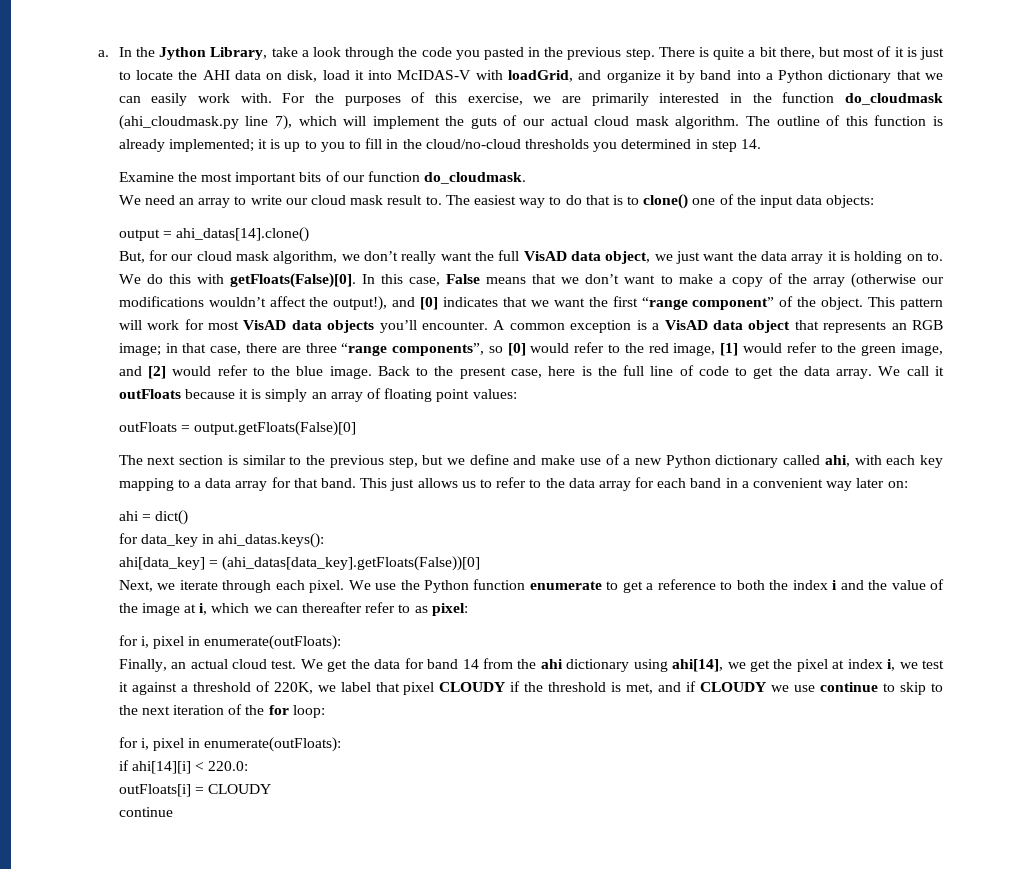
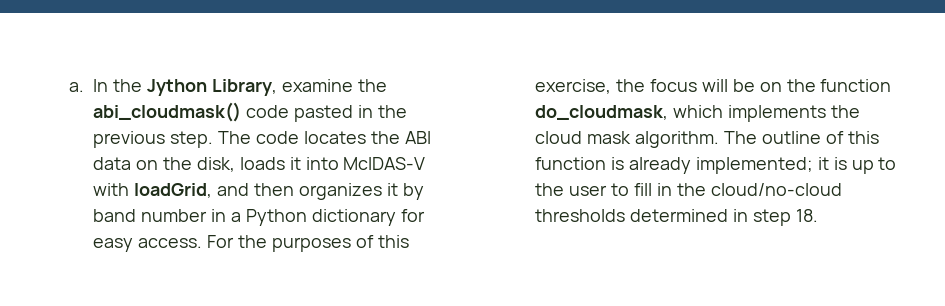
[271,47,480,60] take a look through the code you -> [281,79,387,92] [93,102,290,122] examine the abi_cloudmask() code
[658,46,944,60] [118,70,350,82] There is quite a bit there, but most of it is just to locate the AHI data on disk, load -> [218,131,431,144] [93,157,285,172] The code locates the ABI data on the disk, loads
[606,70,661,83] organize -> [254,183,382,200] then organizes
[736,70,761,80] into -> [141,209,227,222] number in
[896,70,944,80] [118,93,272,106] that we can easily work with. -> [400,209,425,222] [93,238,203,252] for easy access.
[533,92,943,106] [118,115,588,130] we are primarily interested in the function do_cloudmask (ahi_cloudmask.py line 7), which will implement the guts of our actual -> [616,79,892,92] [535,105,861,122] the focus will be on the function do_cloudmask, which implements the
[320,142,345,152] you -> [535,183,608,196] the user
[593,142,618,152] you -> (626, 215) none
[740,139,761,149] [118,171,527,185] [118,194,875,209] [118,227,310,242] [118,250,943,264] [118,273,944,288] [118,296,943,311] [118,319,944,333] [118,342,943,356] [118,365,945,379] [118,388,517,402] [118,421,357,436] [118,454,944,468] [118,477,908,491] [118,510,189,525] [118,533,325,548] [118,556,481,571] [118,579,945,593] [118,602,468,616] [118,635,342,650] [118,658,945,672] [118,681,944,695] [118,704,325,718] [118,737,342,752] [118,760,249,774] [118,784,272,797] [118,807,173,817] 14. // Examine the most important bits of our function do_cloudmask. // We need an array to write our cloud mask result to. The easiest way to do that is to clone() one of the input data objects: // output = ahi_datas[14].clone() // But, for our cloud mask algorithm, we don’t really want the full VisAD data object, we just want the data array it is holding on to. We do this with getFloats(False)[0]. In this case, False means that we don’t want to make a copy of the array (otherwise our modifications wouldn’t affect the output!), and [0] indicates that we want the first “range component” of the object. This pattern will work for most VisAD data objects you’ll encounter. A common exception is a VisAD data object that represents an RGB image; in that case, there are three “range components”, so [0] would refer to the red image, [1] would refer to the green image, and [2] would refer to the blue image. Back to the present case, here is the full line of code to get the data array. We call it outFloats because it is simply an array of floating point values: // outFloats = output.getFloats(False)[0] // The next section is similar to the previous step, but we define and make use of a new Python dictionary called ahi, with each key mapping to a data array for that band. This just allows us to refer to the data array for each band in a convenient way later on: // ahi = dict() // for data_key in ahi_datas.keys(): // ahi[data_key] = (ahi_datas[data_key].getFloats(False))[0] // Next, we iterate through each pixel. We use the Python function enumerate to get a reference to both the index i and the value of the image at i, which we can thereafter refer to as pixel: // for i, pixel in enumerate(outFloats): // Finally, an actual cloud test. We get the data for band 14 from the ahi dictionary using ahi[14], we get the pixel at index i, we test it against a threshold of 220K, we label that pixel CLOUDY if the threshold is met, and if CLOUDY we use continue to skip to the next iteration of the for loop: // for i, pixel in enumerate(outFloats): // if ahi[14][i] < 220.0: // outFloats[i] = CLOUDY // continue -> [795,209,818,222] 18.

